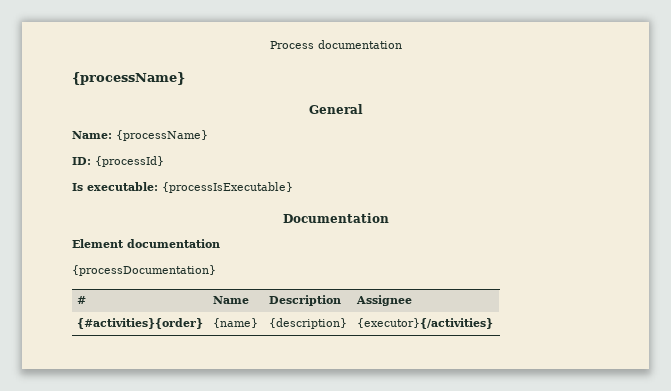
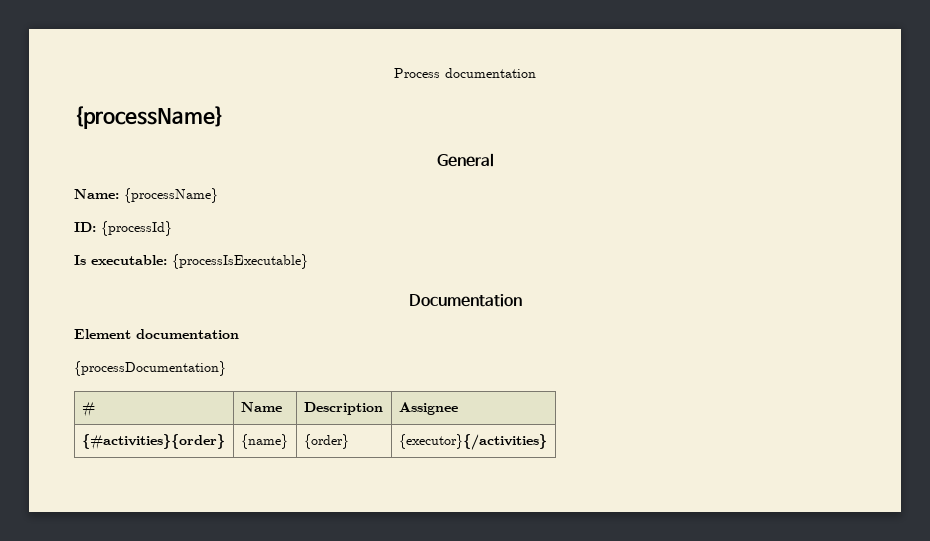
[268,318,347,329] {description} -> [303,434,349,449] {order}

